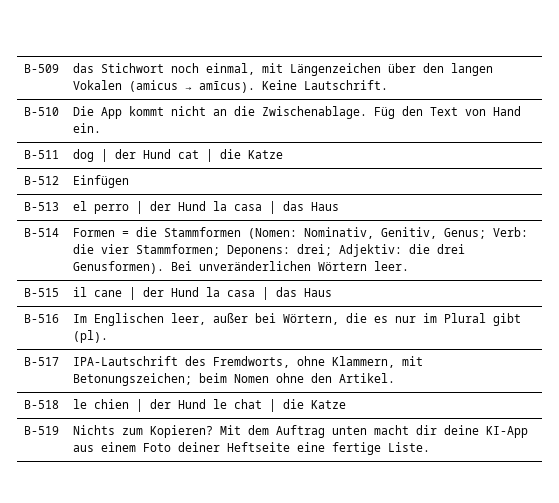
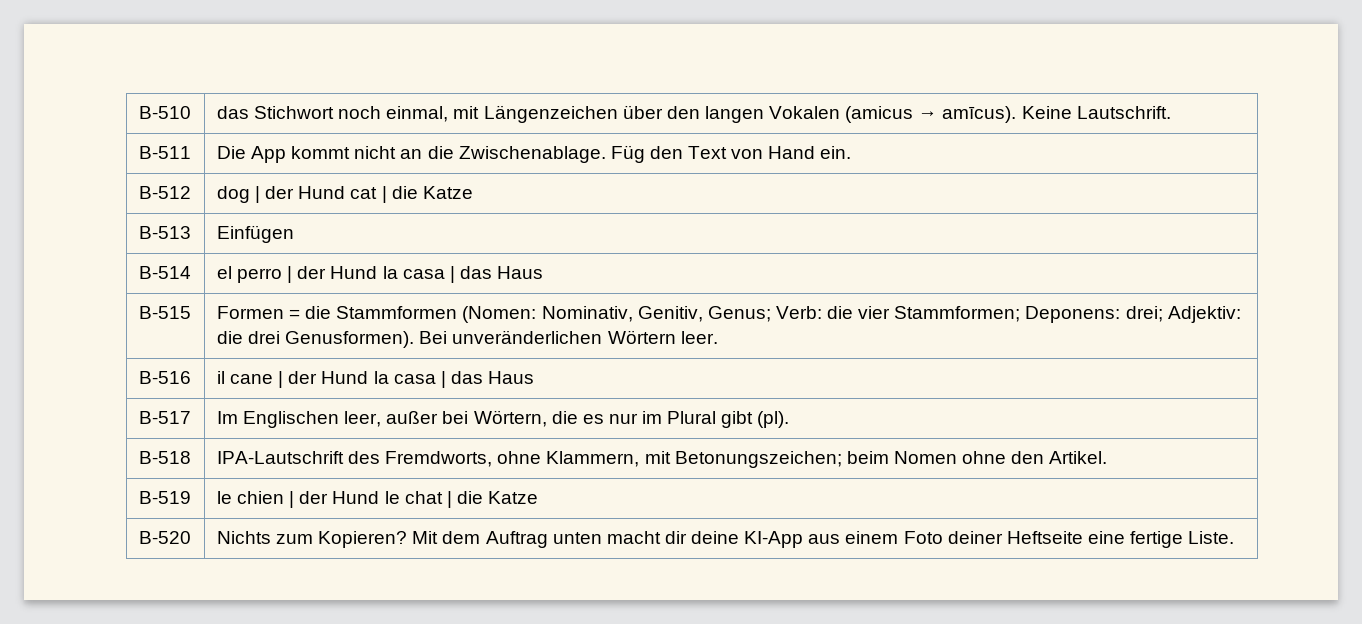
[23,64,59,73] B-509 -> [138,106,191,119] B-510
[23,107,59,116] B-510 -> [138,146,191,159] B-511
[23,150,59,159] B-511 -> [138,186,191,199] B-512
[23,176,59,185] B-512 -> [138,226,191,239] B-513
[23,202,59,211] B-513 -> [138,266,191,279] B-514
[23,228,59,237] B-514 -> [138,306,191,319] B-515
[23,288,59,297] B-515 -> [138,371,191,384] B-516
[23,314,59,323] B-516 -> [138,411,191,424] B-517
[23,357,59,366] B-517 -> [138,451,191,464] B-518
[23,400,59,409] B-518 -> [138,491,191,504] B-519
[23,426,59,435] B-519 -> [138,531,191,544] B-520

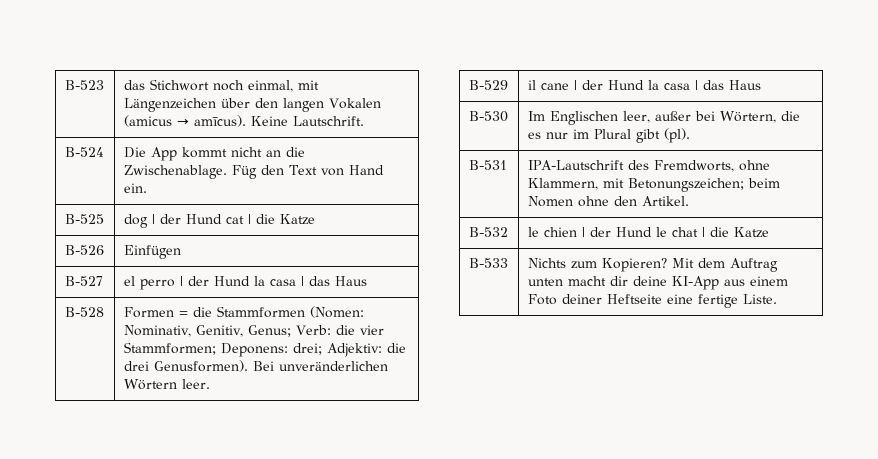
[138,106,191,119] B-510 -> [64,80,104,90] B-523
[138,146,191,159] B-511 -> [64,147,104,157] B-524
[138,186,191,199] B-512 -> [64,214,104,224] B-525
[138,226,191,239] B-513 -> [64,245,104,255] B-526
[138,266,191,279] B-514 -> [64,276,103,286] B-527
[138,306,191,319] B-515 -> [64,307,104,317] B-528
[138,371,191,384] B-516 -> [468,80,508,90] B-529
[138,411,191,424] B-517 -> [468,111,508,122] B-530
[138,451,191,464] B-518 -> [468,160,507,170] B-531
[138,491,191,504] B-519 -> [468,227,508,237] B-532
[138,531,191,544] B-520 -> [468,258,508,268] B-533

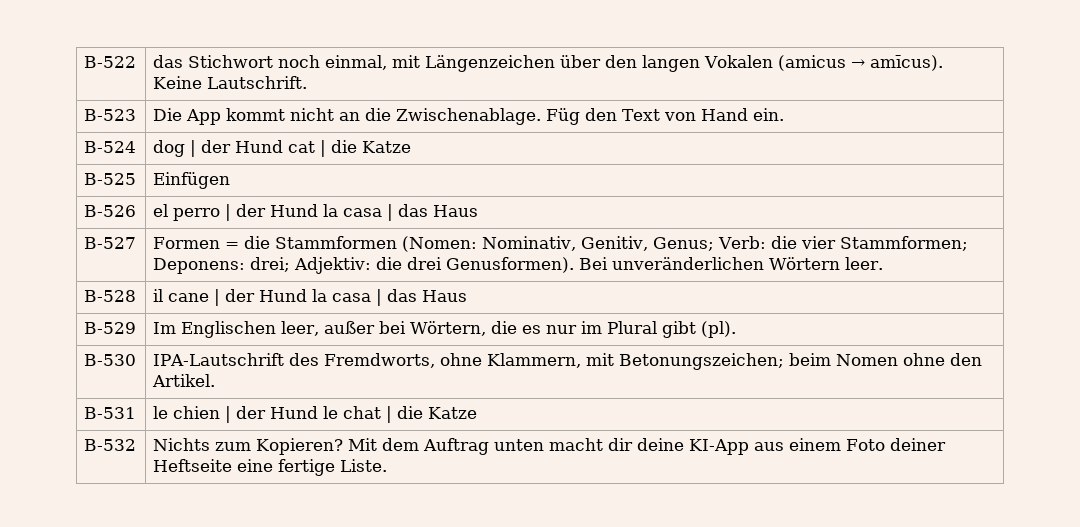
[64,80,104,90] B-523 -> [84,56,137,68] B-522
[64,147,104,157] B-524 -> [84,109,137,121] B-523
[64,214,104,224] B-525 -> [84,141,137,153] B-524
[64,245,104,255] B-526 -> [84,173,137,185] B-525
[64,276,103,286] B-527 -> [84,205,137,217] B-526
[64,307,104,317] B-528 -> [84,237,137,249] B-527
[468,80,508,90] B-529 -> [84,290,137,302] B-528
[468,111,508,122] B-530 -> [84,322,137,334] B-529
[468,160,507,170] B-531 -> [84,354,137,366] B-530
[468,227,508,237] B-532 -> [84,407,137,419] B-531
[468,258,508,268] B-533 -> [84,439,137,451] B-532

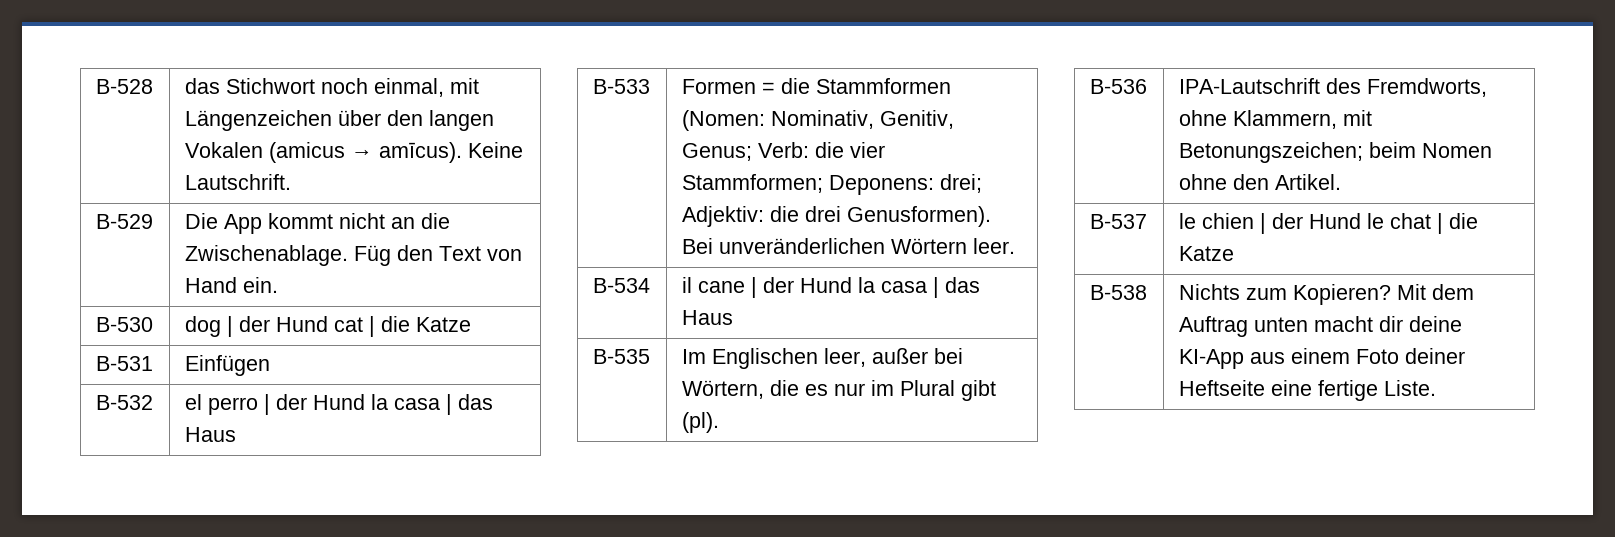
[84,56,137,68] B-522 -> [95,79,153,94] B-528
[84,109,137,121] B-523 -> [95,214,153,229] B-529
[84,141,137,153] B-524 -> [95,317,153,332] B-530
[84,173,137,185] B-525 -> [95,356,153,371] B-531
[84,205,137,217] B-526 -> [95,395,153,410] B-532
[84,237,137,249] B-527 -> [592,79,650,94] B-533
[84,290,137,302] B-528 -> [592,278,650,293] B-534
[84,322,137,334] B-529 -> [592,349,650,364] B-535
[84,354,137,366] B-530 -> [1089,79,1147,94] B-536
[84,407,137,419] B-531 -> [1089,214,1147,229] B-537
[84,439,137,451] B-532 -> [1089,285,1147,300] B-538

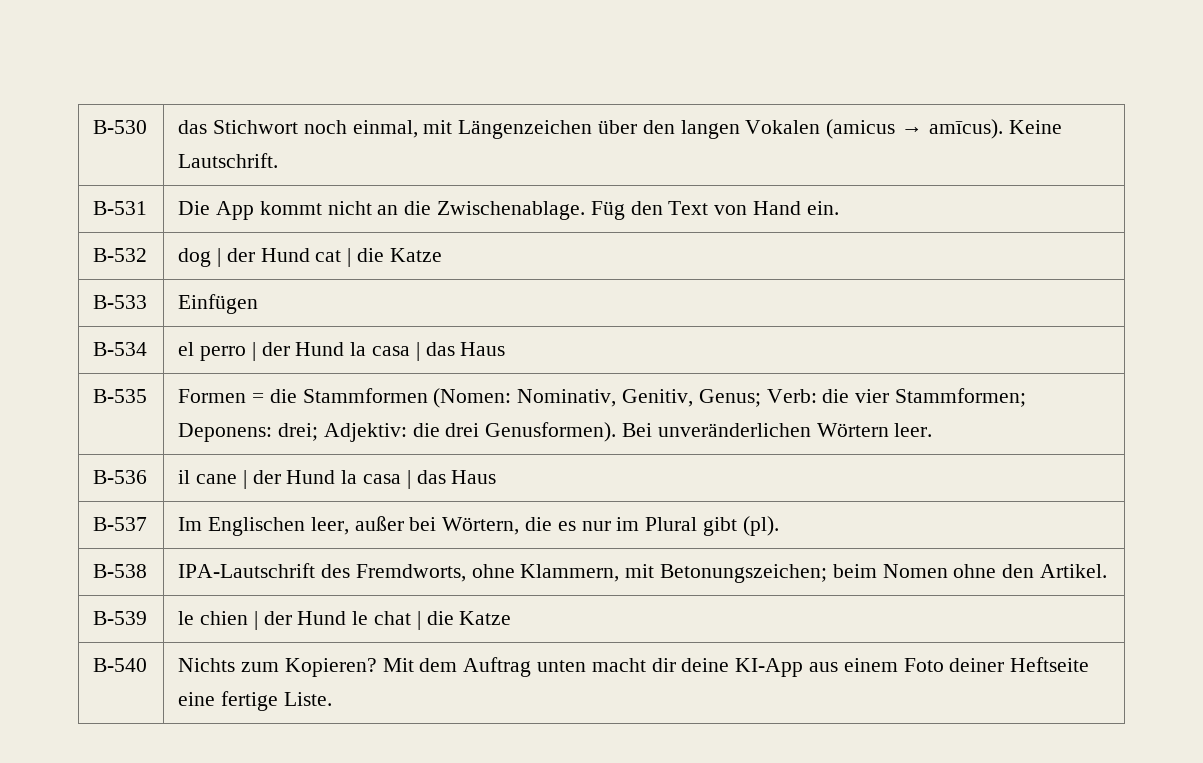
[95,79,153,94] B-528 -> [93,120,148,134] B-530
[95,214,153,229] B-529 -> [93,201,148,215] B-531
[95,317,153,332] B-530 -> [93,248,148,262] B-532
[95,356,153,371] B-531 -> [93,295,148,309] B-533
[95,395,153,410] B-532 -> [93,342,148,356] B-534
[592,79,650,94] B-533 -> [93,389,148,403] B-535
[592,278,650,293] B-534 -> [93,470,148,484] B-536
[592,349,650,364] B-535 -> [93,517,148,531] B-537
[1089,79,1147,94] B-536 -> [93,564,148,578] B-538
[1089,214,1147,229] B-537 -> [93,611,148,625] B-539
[1089,285,1147,300] B-538 -> [93,658,148,672] B-540

